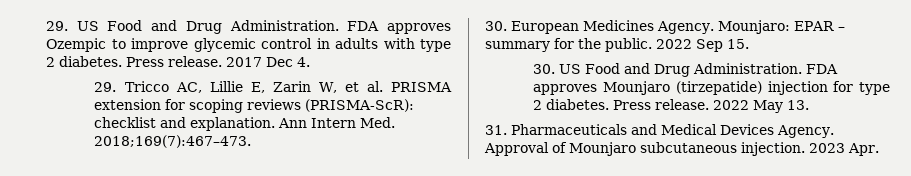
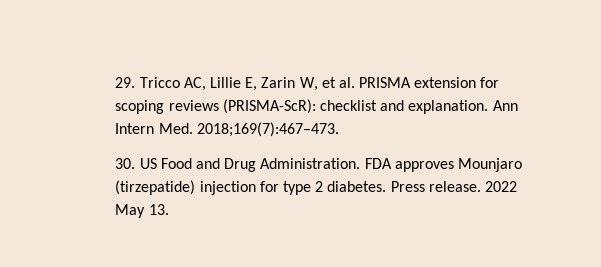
[46,20,451,34] [46,38,451,52] [46,56,310,67] [94,82,117,92] 29. US Food and Drug Administration. FDA approves Ozempic to improve glycemic control in adults with type 2 diabetes. Press release. 2017 Dec 4. // 29. -> [115,77,136,88] 29.
[485,20,845,34] [485,38,749,52] // 30. European Medicines Agency. Mounjaro: EPAR – summary for the public. 2022 Sep 15. -> (339, 129) none
[485,124,834,138] [484,142,879,156] // 31. Pharmaceuticals and Medical Devices Agency. Approval of Mounjaro subcutaneous injection. 2023 Apr. -> (169, 209) none

